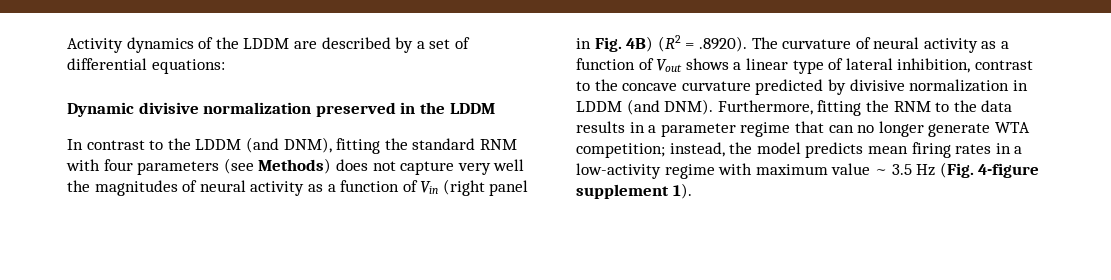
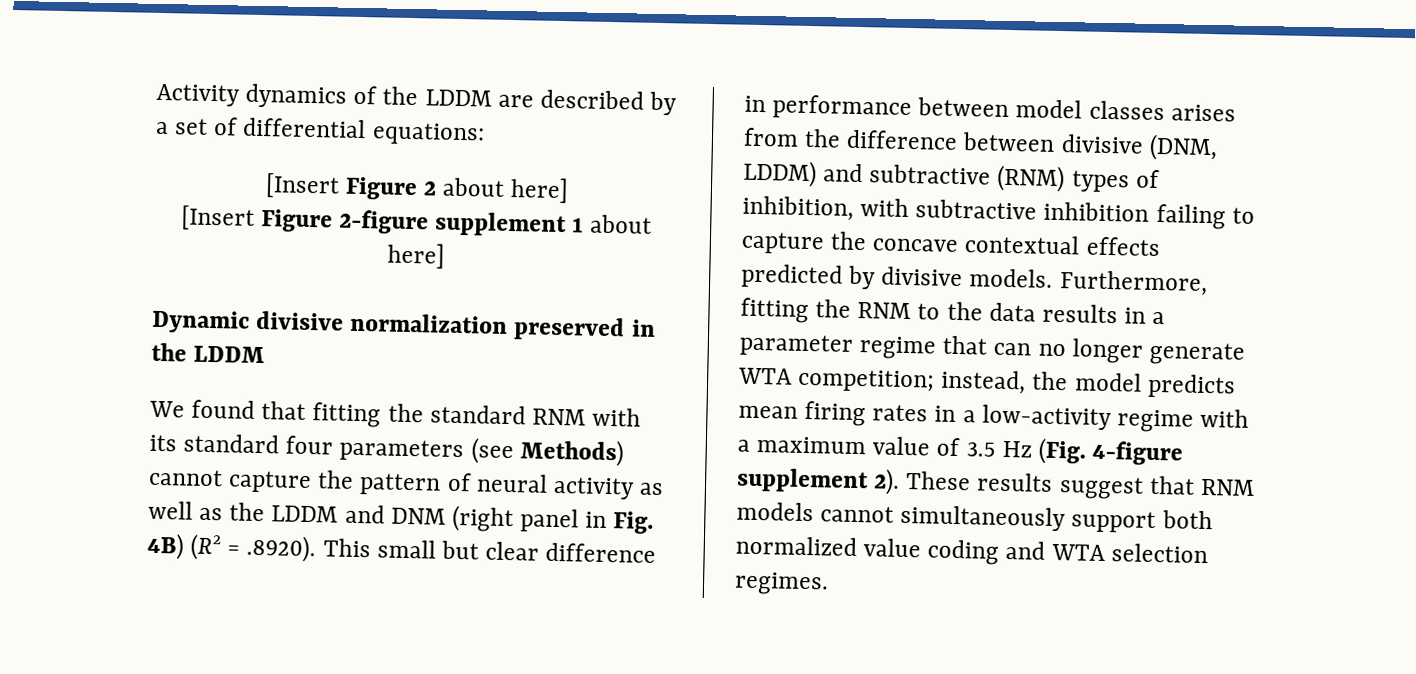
(225, 66) none -> [264,173,570,204] [180,205,653,238] [386,242,445,269] // [Insert Figure 2 about here] // [Insert Figure 2-figure supplement 1 about here]
[67,137,332,153] In contrast to the LDDM (and DNM), -> [149,399,307,420] We found that
(100, 165) none -> [149,433,280,454] its standard
[335,159,525,175] [67,180,439,196] does not capture very well the magnitudes of neural activity as a function of Vin -> [148,468,665,500] [148,500,446,525] cannot capture the pattern of neural activity as well as the LDDM and DNM
[751,37,1010,53] [576,58,1033,74] [576,79,1028,95] [576,99,714,115] The curvature of neural activity as a function of Vout shows a linear type of lateral inhibition, contrast to the concave curvature predicted by divisive normalization in LDDM (and DNM). -> [322,538,657,564] [744,94,1236,122] [743,127,1218,162] [743,159,1160,193] [742,195,1255,230] [741,231,1161,257] [741,263,1054,290] This small but clear difference in performance between model classes arises from the difference between divisive (DNM, LDDM) and subtractive (RNM) types of inhibition, with subtractive inhibition failing to capture the concave contextual effects predicted by divisive models.
(753, 169) none -> [737,439,750,452] a
[874,169,887,175] ~ -> [936,437,962,457] of
[672,183,692,199] 1). -> [873,468,1255,500] [736,501,1213,534] [735,535,1208,565] [734,571,829,596] 2). These results suggest that RNM models cannot simultaneously support both normalized value coding and WTA selection regimes.

